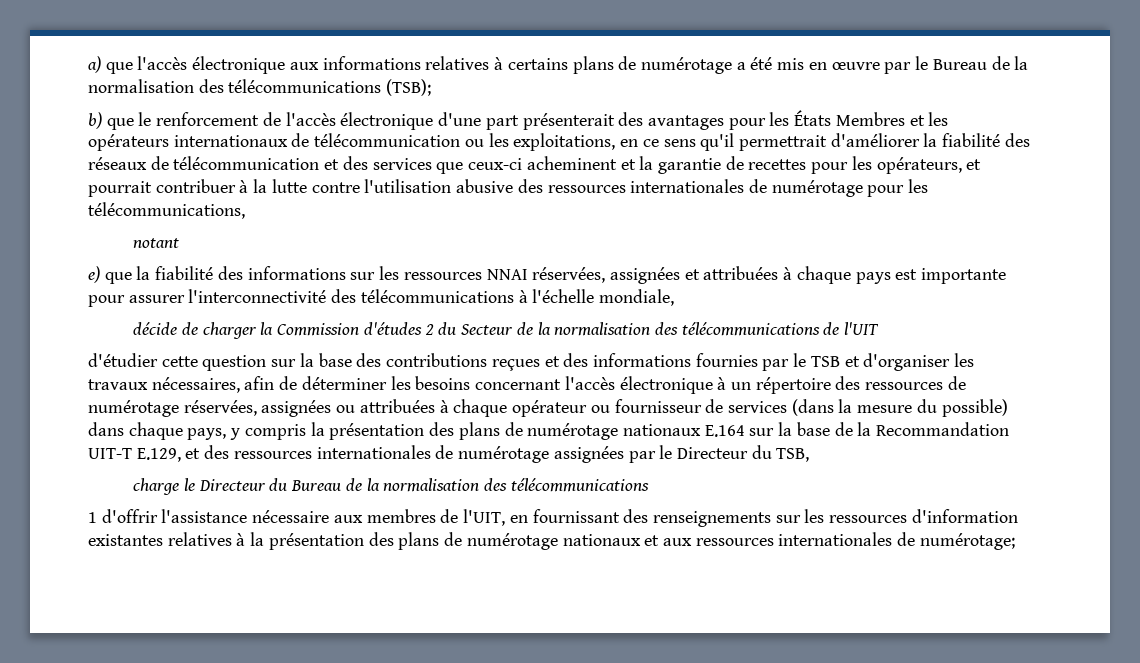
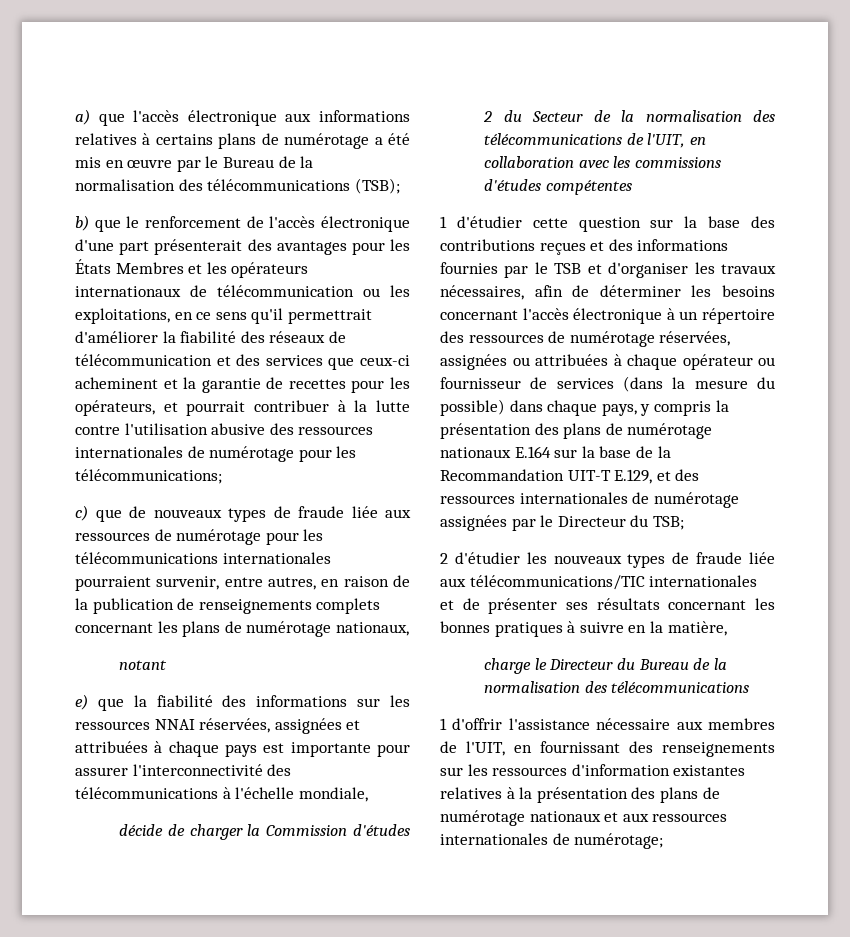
[88,202,245,219] télécommunications, -> [75,469,222,484] [75,505,411,522] [75,529,324,545] [75,552,331,564] [75,575,410,591] [75,598,381,614] [75,621,409,637] télécommunications; // c) que de nouveaux types de fraude liée aux ressources de numérotage pour les télécommunications internationales pourraient survenir, entre autres, en raison de la publication de renseignements complets concernant les plans de numérotage nationaux,
[844,322,880,335] l'UIT // -> [647,133,706,148] [484,156,721,168] [484,179,632,195] [440,216,447,228] l'UIT, en collaboration avec les commissions d'études compétentes // 1
[776,448,810,462] TSB, -> [652,516,684,530] [440,552,775,568] [440,575,758,590] [440,598,775,614] [440,621,727,637] TSB; // 2 d'étudier les nouveaux types de fraude liée aux télécommunications/TIC internationales et de présenter ses résultats concernant les bonnes pratiques à suivre en la matière,

